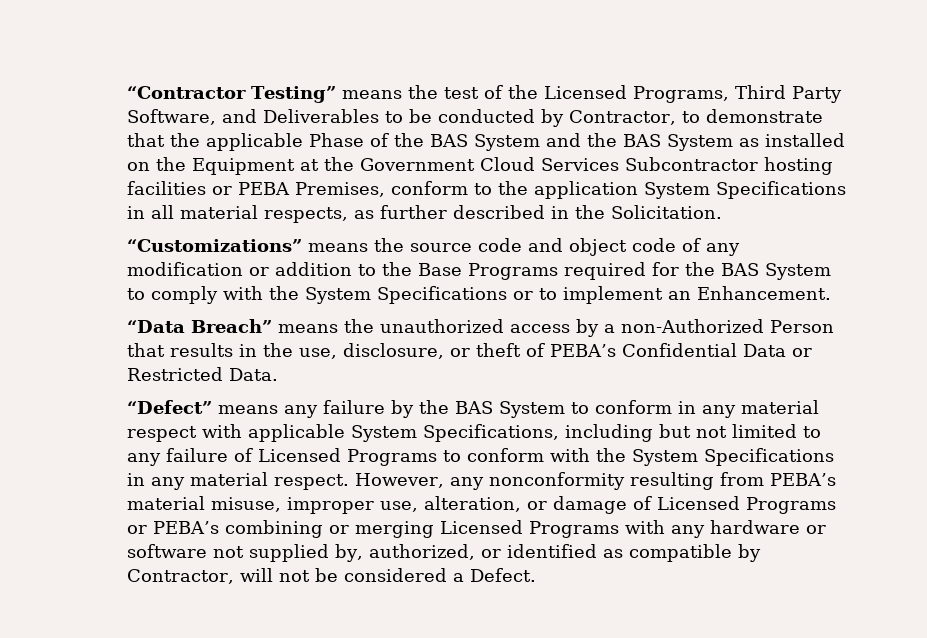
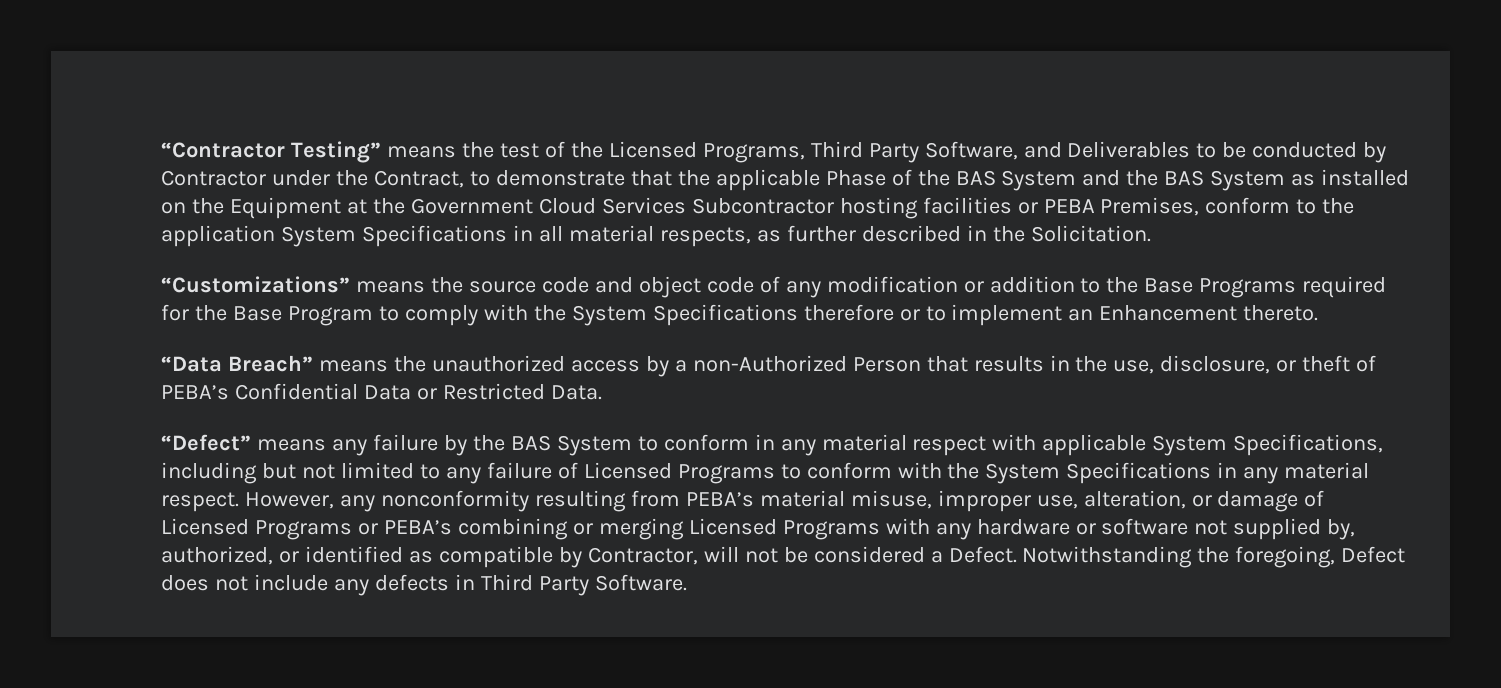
[568,110,676,125] Contractor, -> [161,170,465,188] Contractor under the Contract,
[720,263,831,280] BAS System -> [233,306,374,326] Base Program
(507, 295) none -> [803,304,894,321] therefore
[696,286,831,300] Enhancement. -> [1099,305,1319,321] Enhancement thereto.
(536, 575) none -> [1022,546,1406,568] [161,574,687,596] Notwithstanding the foregoing, Defect does not include any defects in Third Party Software.

